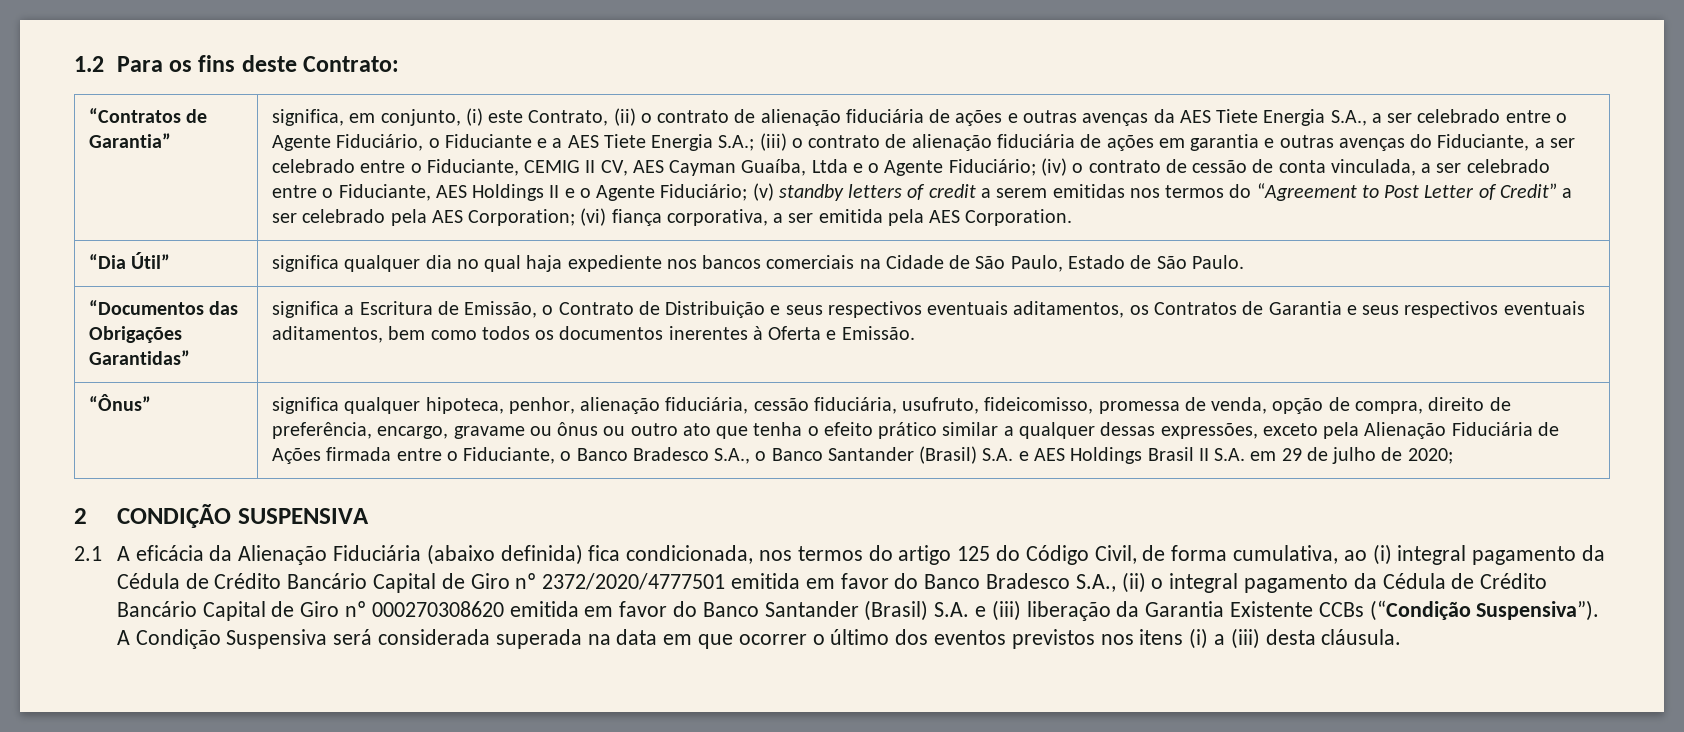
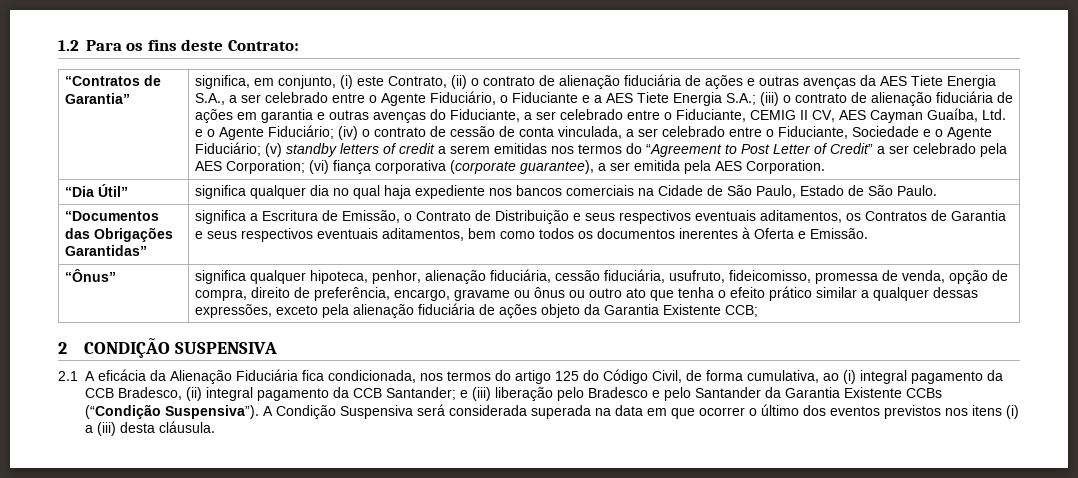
[811,159,848,173] Ltda -> [981,109,1006,120] Ltd.
[435,184,560,201] AES Holdings II -> [851,126,919,137] Sociedade
[666,209,768,226] corporativa, -> [374,160,594,174] corporativa (corporate guarantee),
[1364,422,1559,439] [272,446,1453,464] Alienação Fiduciária de Ações firmada entre o Fiduciante, o Banco Bradesco S.A., o Banco Santander (Brasil) S.A. e AES Holdings Brasil II S.A. em 29 de julho de 2020; -> [352,303,758,318] alienação fiduciária de ações objeto da Garantia Existente CCB;
[426,544,583,565] (abaixo definida) -> (298, 375) none
[116,572,1548,593] [116,600,1111,621] Cédula de Crédito Bancário Capital de Giro nº 2372/2020/4777501 emitida em favor do Banco Bradesco S.A., (ii) o integral pagamento da Cédula de Crédito Bancário Capital de Giro nº 000270308620 emitida em favor do Banco Santander (Brasil) S.A. e (iii) liberação -> [85,387,761,401] CCB Bradesco, (ii) integral pagamento da CCB Santander; e (iii) liberação pelo Bradesco e pelo Santander

